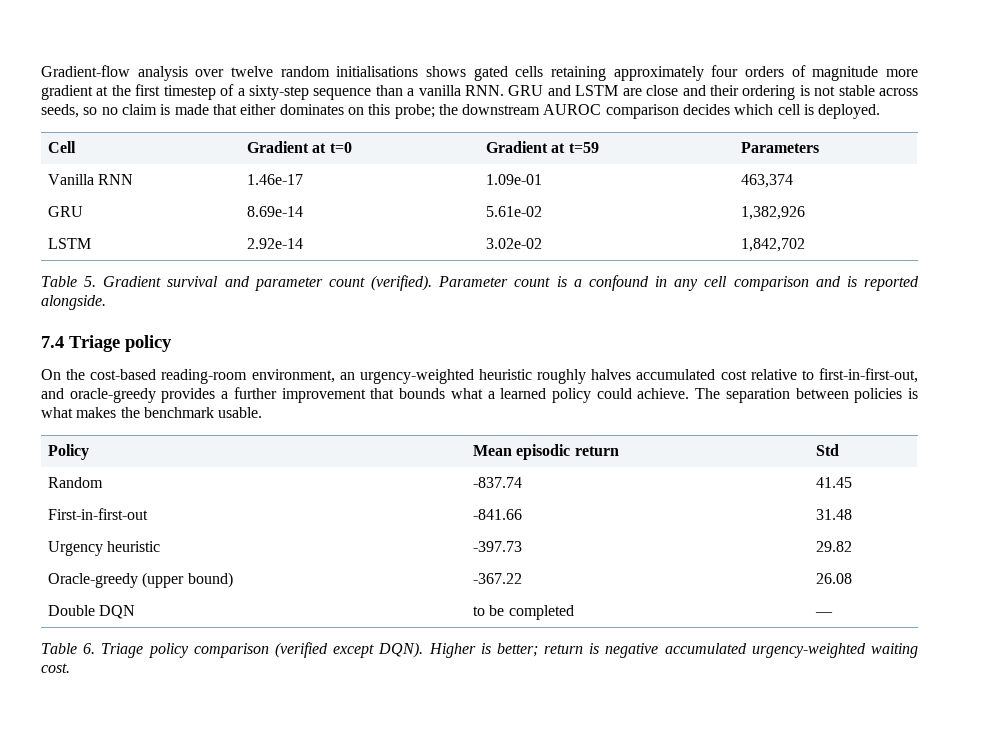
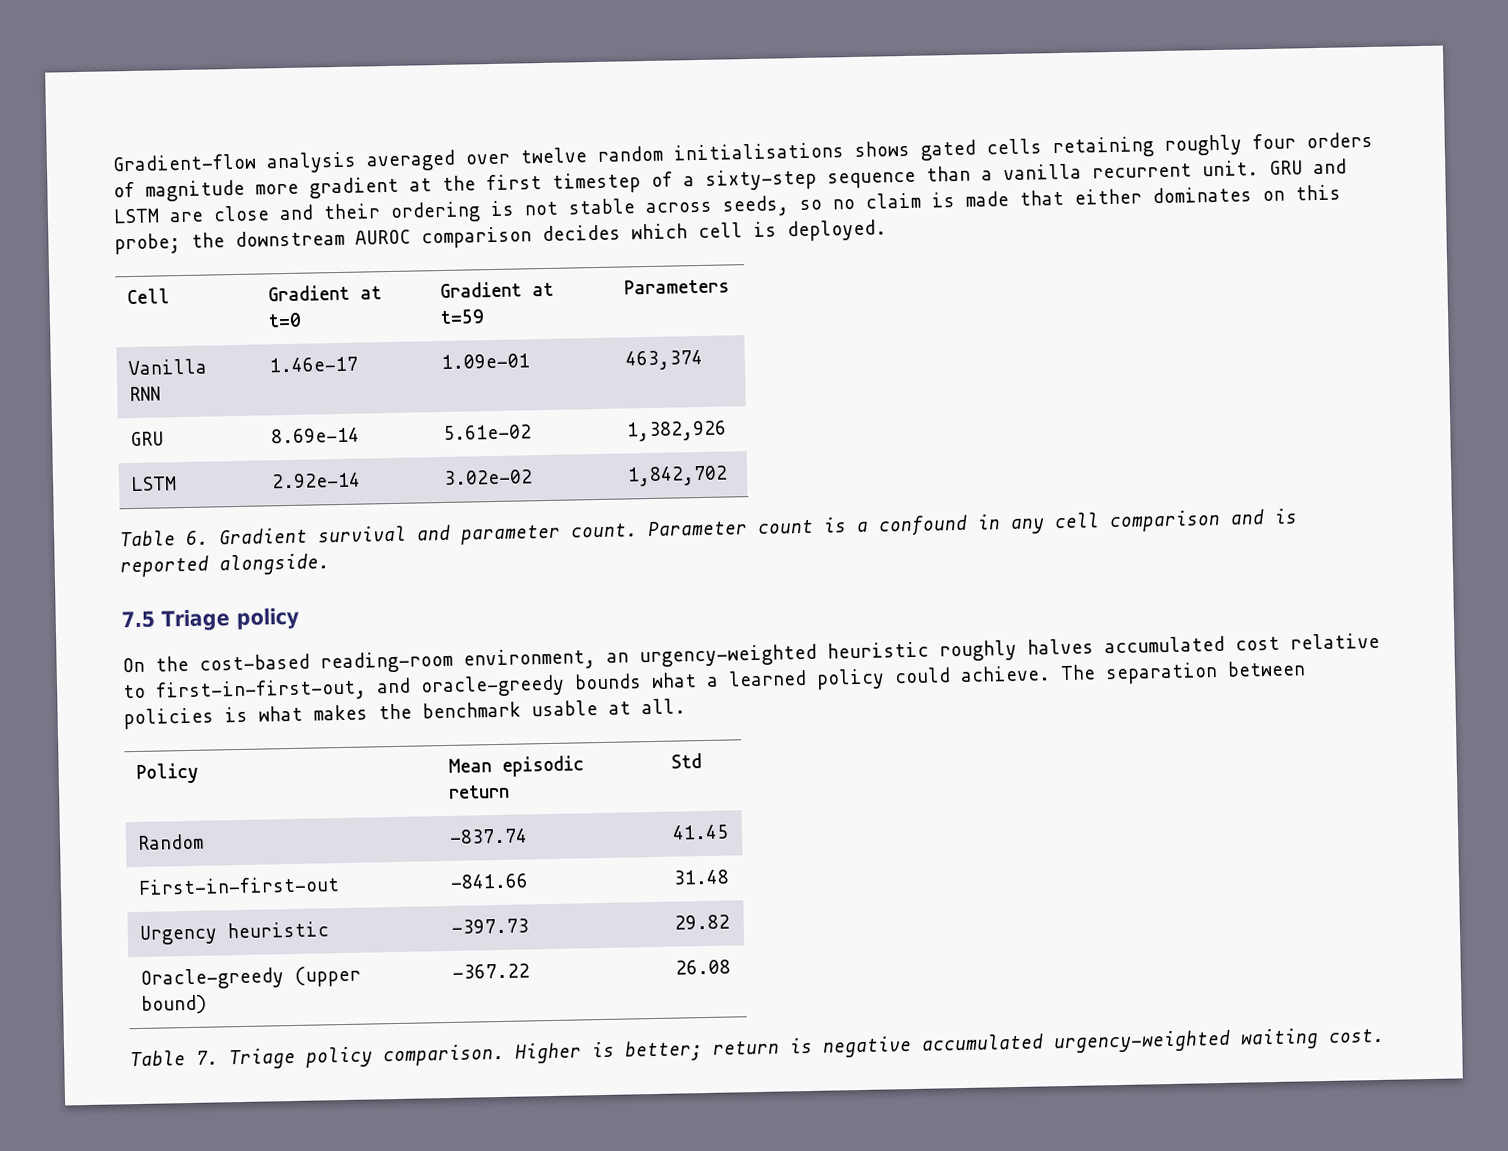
(188, 73) none -> [366,149,456,172] averaged
[613,66,704,81] approximately -> [1164,134,1242,156] roughly
[465,85,505,96] RNN. -> [1092,160,1259,179] recurrent unit.
[84,276,97,287] 5. -> [186,530,209,545] 6.
[328,275,433,291] count (verified). -> [570,523,638,538] count.
[41,336,64,348] 7.4 -> [121,610,155,629] 7.5
[161,387,395,403] provides a further improvement that -> (565, 686) none
[218,407,263,418] usable. -> [531,698,686,717] usable at all.
[48,605,136,619] [473,605,574,620] [815,612,834,616] [41,642,424,658] // Double DQN | to be completed | — // Table 6. Triage policy comparison (verified except DQN). -> [130,1043,505,1070] // Table 7. Triage policy comparison.

